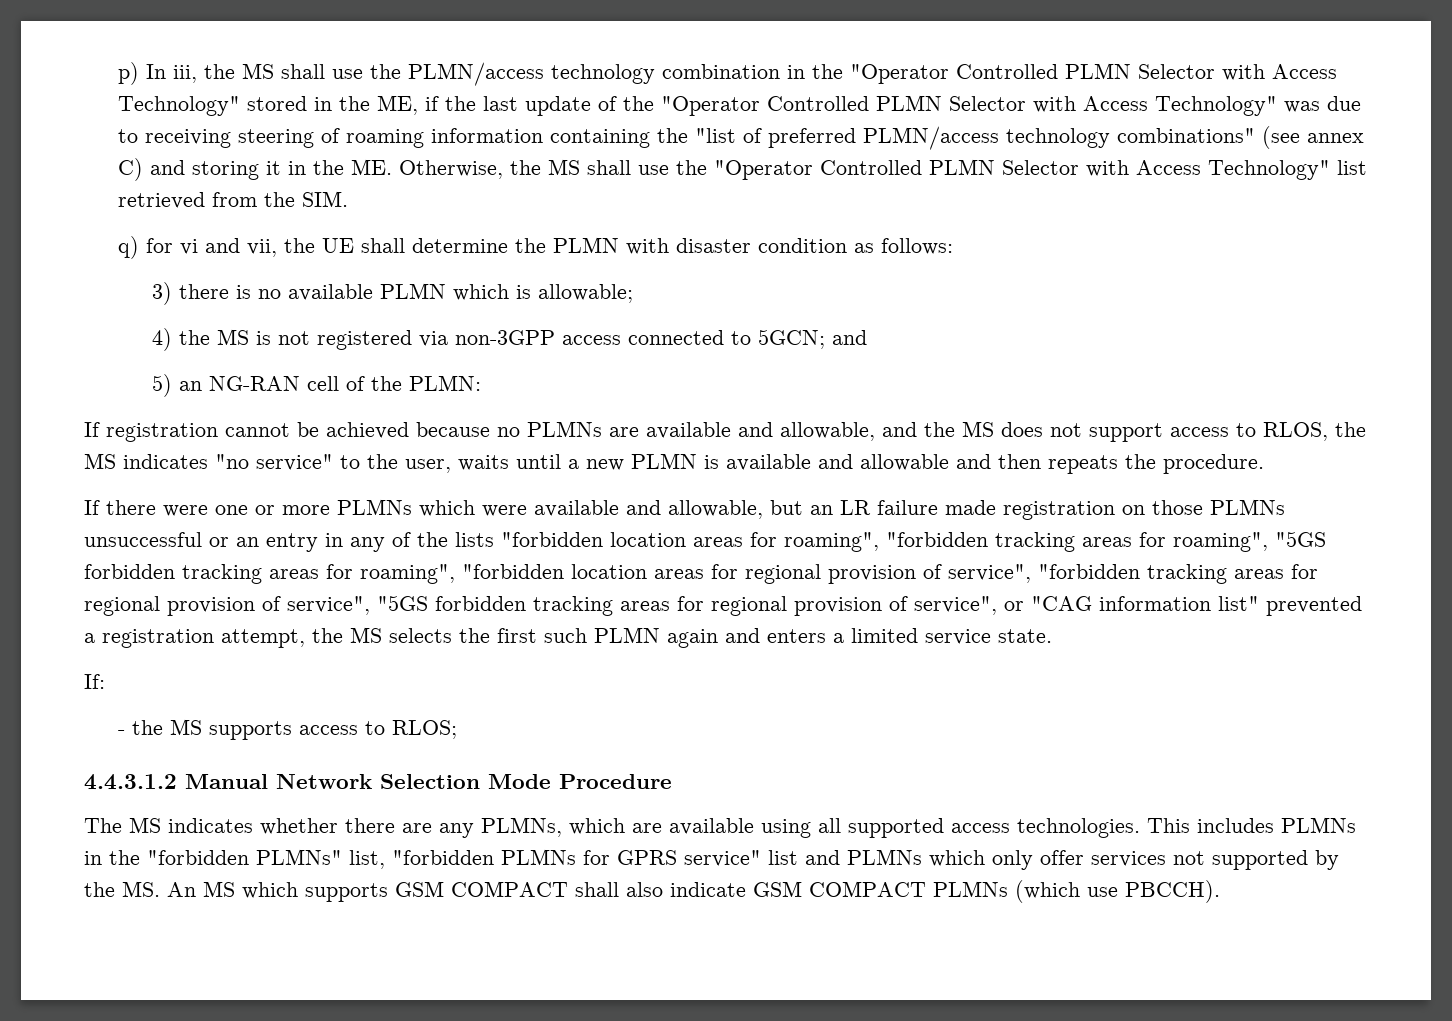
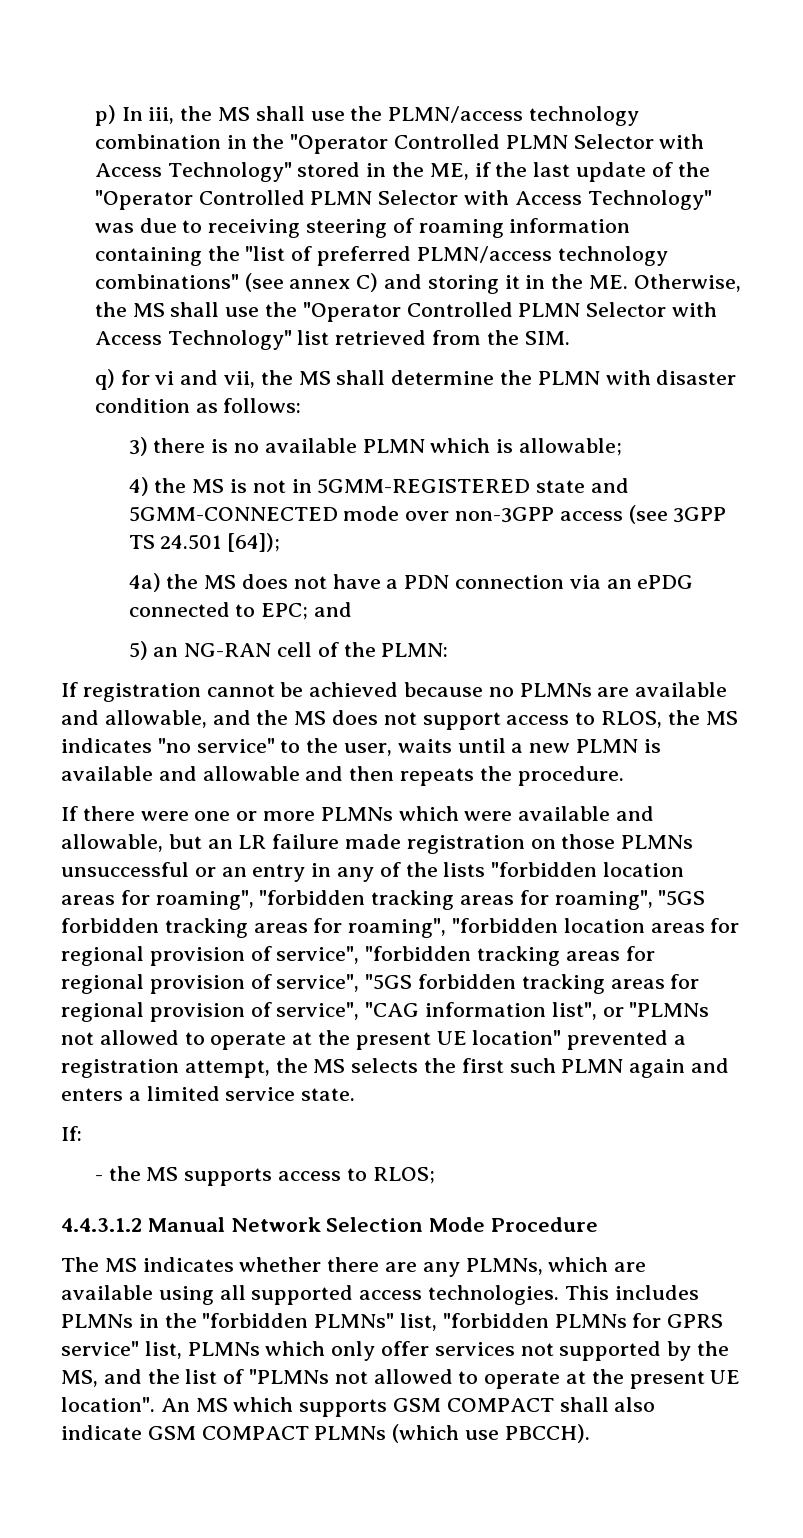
[321,238,354,253] UE -> [298,371,331,385] MS
[316,330,621,350] registered via non-3GPP access -> [291,478,630,494] [128,505,727,524] [128,533,281,552] [128,573,694,592] in 5GMM-REGISTERED state and 5GMM-CONNECTED mode over non-3GPP access (see 3GPP TS 24.501 [64]); // 4a) the MS does not have a PDN connection via an ePDG
[757,329,825,349] 5GCN; -> [261,603,309,620] EPC;
[1004,601,1024,611] or -> (360, 1011) none
[1218,596,1259,611] list" -> [551,1002,710,1020] [61,1030,562,1050] list", or "PLMNs not allowed to operate at the present UE location"
[768,850,840,865] list and -> [144,1341,182,1359] list,
[122,881,160,897] MS. -> [61,1369,741,1389] [61,1397,155,1412] MS, and the list of "PLMNs not allowed to operate at the present UE location".

